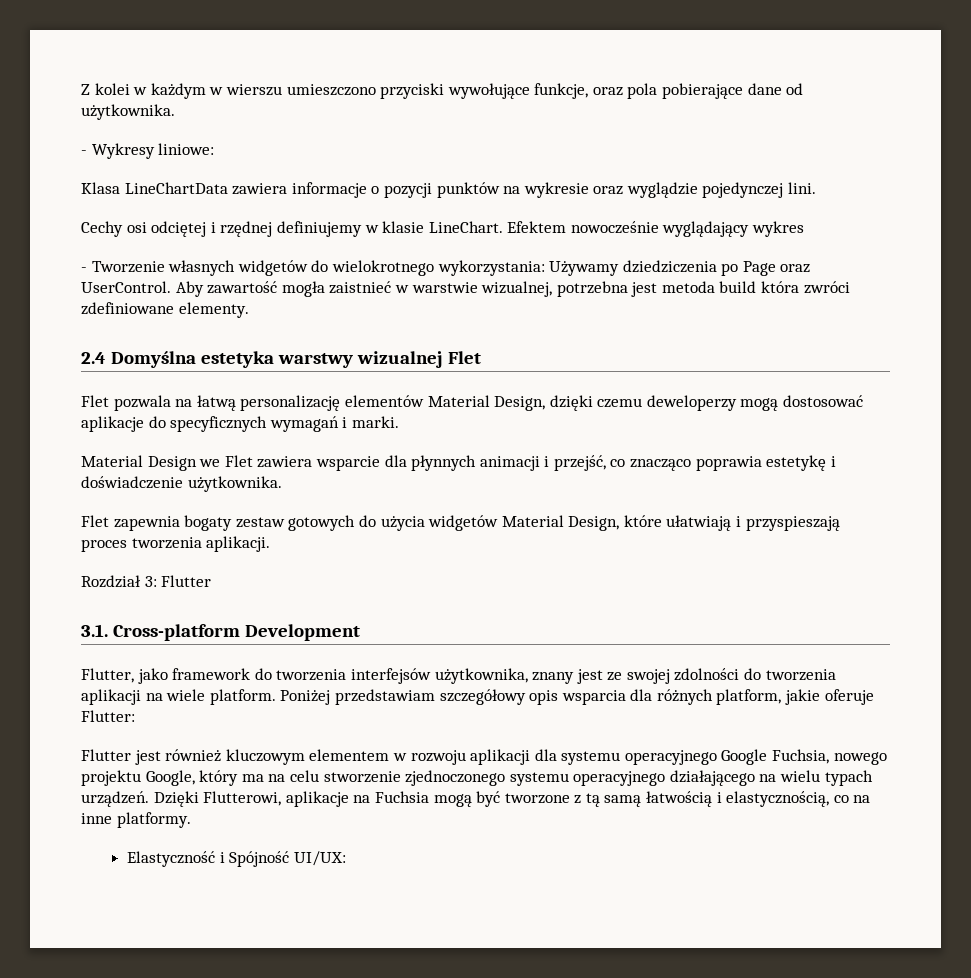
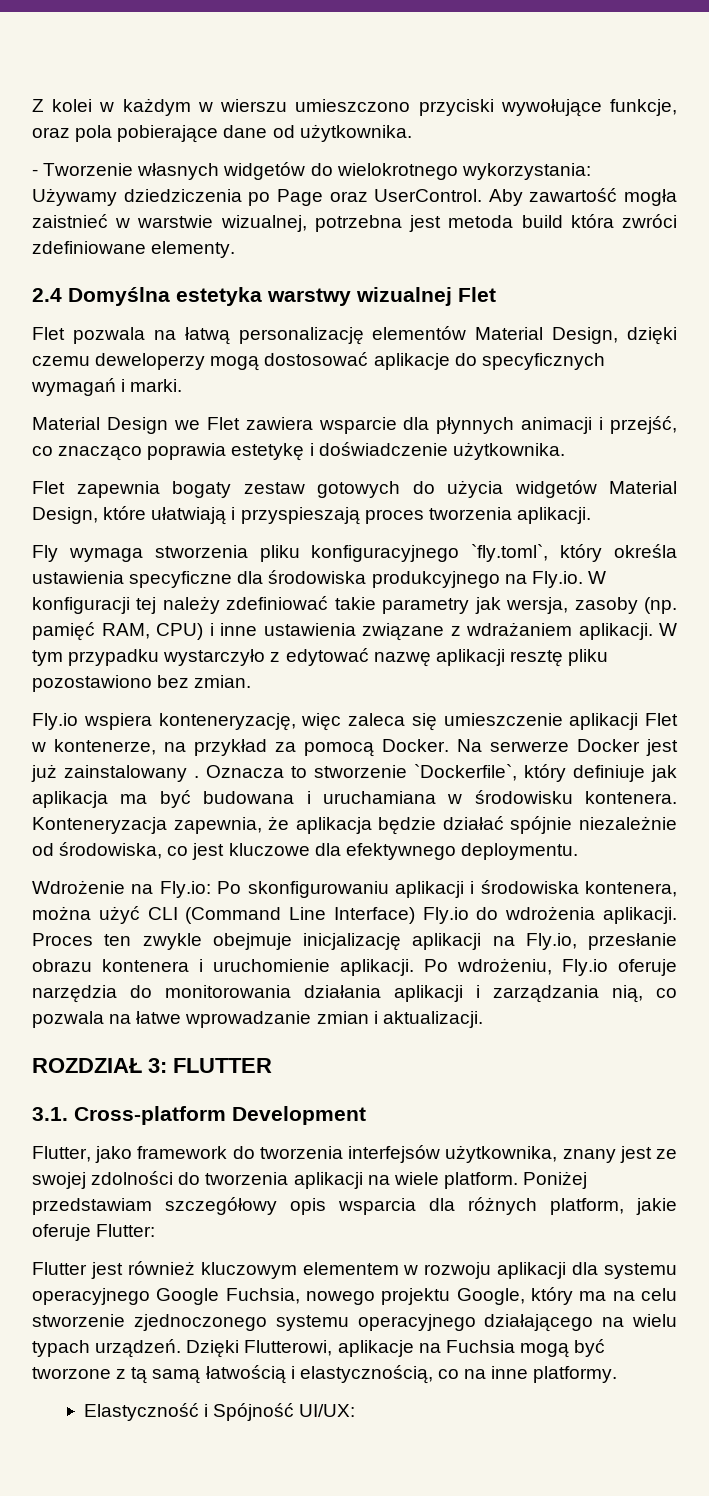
[81,143,215,159] [81,182,817,198] [81,221,805,237] // - Wykresy liniowe: // Klasa LineChartData zawiera informacje o pozycji punktów na wykresie oraz wyglądzie pojedynczej lini. // Cechy osi odciętej i rzędnej definiujemy w klasie LineChart. Efektem nowocześnie wyglądający wykres -> (412, 133) none
[81,575,212,588] Rozdział 3: Flutter -> [32,544,678,562] [32,570,606,588] [32,596,678,614] [32,622,677,641] [32,648,609,667] [32,675,252,692] [32,713,678,731] [31,739,678,757] [31,764,677,782] [32,790,677,808] [32,816,677,835] [32,842,578,860] [32,880,677,898] [32,906,677,924] [32,933,677,951] [32,958,677,976] [32,985,677,1003] [32,1011,483,1028] [32,1058,272,1073] Fly wymaga stworzenia pliku konfiguracyjnego `fly.toml`, który określa ustawienia specyficzne dla środowiska produkcyjnego na Fly.io. W konfiguracji tej należy zdefiniować takie parametry jak wersja, zasoby (np. pamięć RAM, CPU) i inne ustawienia związane z wdrażaniem aplikacji. W tym przypadku wystarczyło z edytować nazwę aplikacji resztę pliku pozostawiono bez zmian. // Fly.io wspiera konteneryzację, więc zaleca się umieszczenie aplikacji Flet w kontenerze, na przykład za pomocą Docker. Na serwerze Docker jest już zainstalowany . Oznacza to stworzenie `Dockerfile`, który definiuje jak aplikacja ma być budowana i uruchamiana w środowisku kontenera. Konteneryzacja zapewnia, że aplikacja będzie działać spójnie niezależnie od środowiska, co jest kluczowe dla efektywnego deploymentu. // Wdrożenie na Fly.io: Po skonfigurowaniu aplikacji i środowiska kontenera, można użyć CLI (Command Line Interface) Fly.io do wdrożenia aplikacji. Proces ten zwykle obejmuje inicjalizację aplikacji na Fly.io, przesłanie obrazu kontenera i uruchomienie aplikacji. Po wdrożeniu, Fly.io oferuje narzędzia do monitorowania działania aplikacji i zarządzania nią, co pozwala na łatwe wprowadzanie zmian i aktualizacji. // ROZDZIAŁ 3: FLUTTER

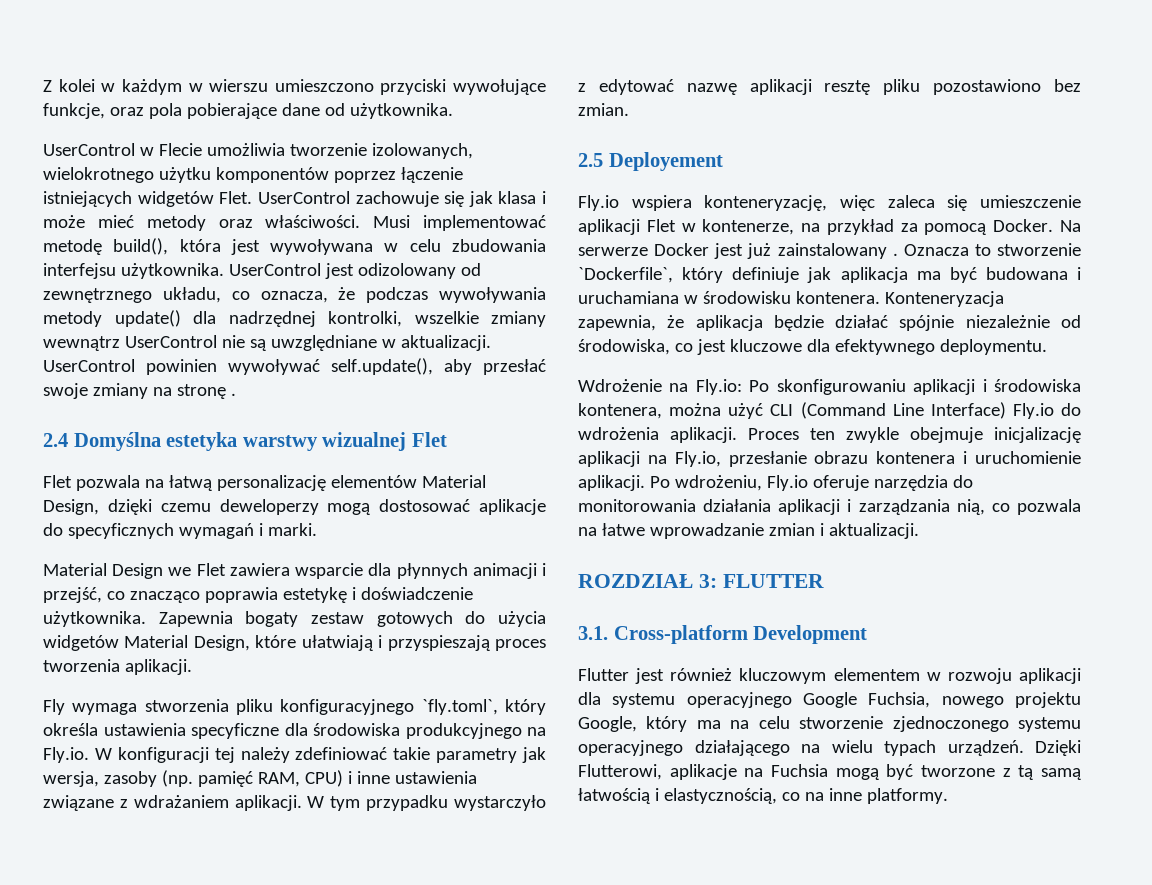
[32,162,591,180] [32,188,677,206] [32,214,677,232] [32,241,236,258] - Tworzenie własnych widgetów do wielokrotnego wykorzystania: Używamy dziedziczenia po Page oraz UserControl. Aby zawartość mogła zaistnieć w warstwie wizualnej, potrzebna jest metoda build która zwróci zdefiniowane elementy. -> [43,143,473,159] [43,167,463,183] [43,191,546,207] [43,215,546,231] [43,238,546,255] [43,263,481,279] [43,287,546,303] [43,310,546,327] [43,335,491,351] [43,358,546,375] [43,383,236,399] UserControl w Flecie umożliwia tworzenie izolowanych, wielokrotnego użytku komponentów poprzez łączenie istniejących widgetów Flet. UserControl zachowuje się jak klasa i może mieć metody oraz właściwości. Musi implementować metodę build(), która jest wywoływana w celu zbudowania interfejsu użytkownika. UserControl jest odizolowany od zewnętrznego układu, co oznacza, że podczas wywoływania metody update() dla nadrzędnej kontrolki, wszelkie zmiany wewnątrz UserControl nie są uwzględniane w aktualizacji. UserControl powinien wywoływać self.update(), aby przesłać swoje zmiany na stronę .
[32,481,160,498] // Flet zapewnia -> [158,611,233,627] Zapewnia
(252, 681) none -> [578,152,723,171] // 2.5 Deployement
[32,1145,677,1163] [32,1171,588,1189] [32,1197,677,1215] [32,1224,156,1241] // Flutter, jako framework do tworzenia interfejsów użytkownika, znany jest ze swojej zdolności do tworzenia aplikacji na wiele platform. Poniżej przedstawiam szczegółowy opis wsparcia dla różnych platform, jakie oferuje Flutter: -> (868, 634) none
[83,1403,356,1421] // Elastyczność i Spójność UI/UX: -> (948, 796) none

